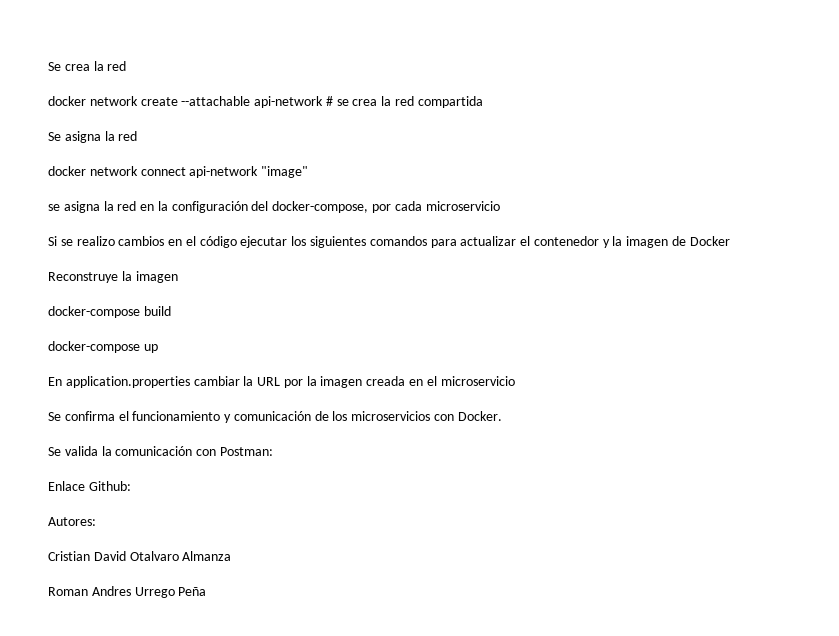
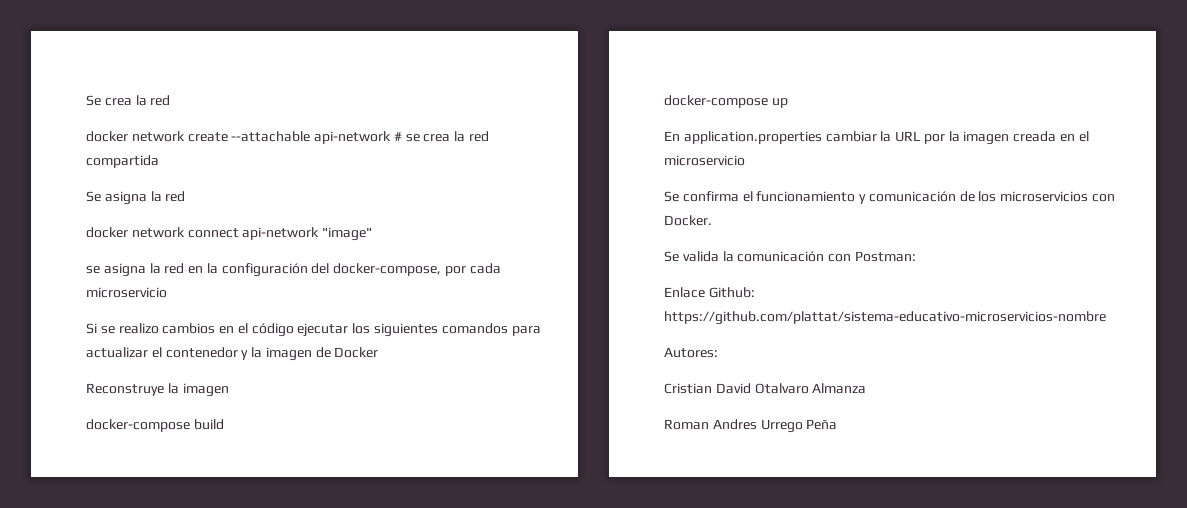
(131, 486) none -> [664,311,1106,325] https://github.com/plattat/sistema-educativo-microservicios-nombre

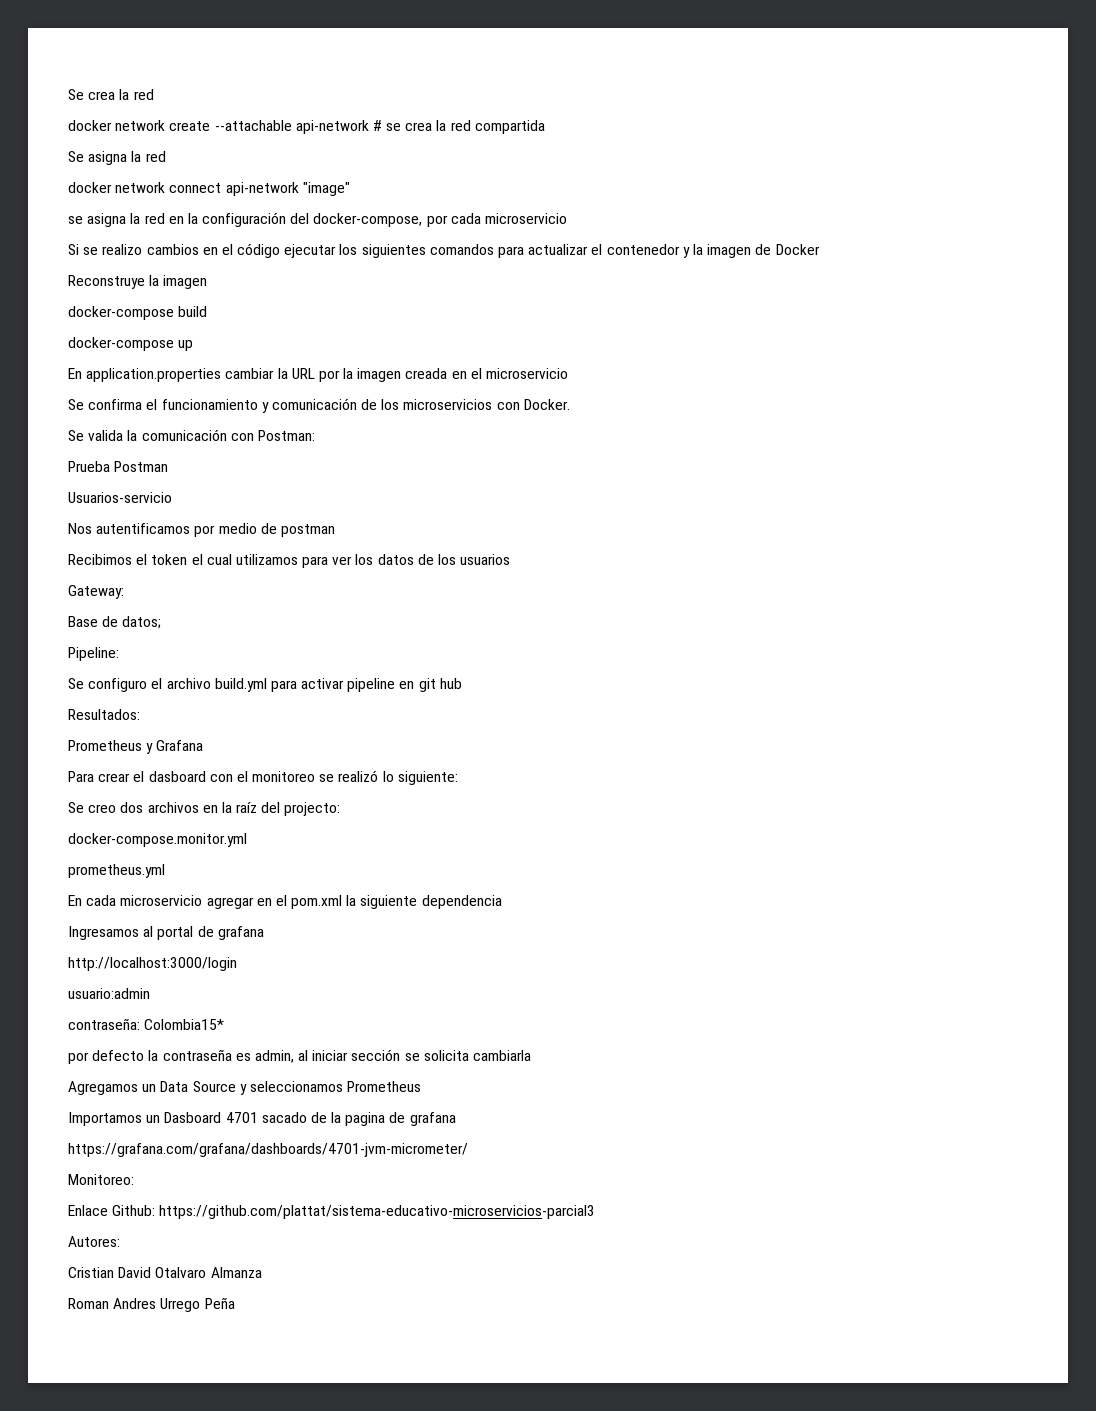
(916, 256) none -> [68,461,169,472] [68,492,172,503] [68,523,335,537] [68,554,511,568] [68,585,124,599] [68,616,162,629] [68,647,119,661] [68,678,462,692] [68,709,140,720] [68,740,204,754] [68,770,458,785] [68,802,341,816] [68,833,247,847] [68,864,165,878] [68,895,502,909] [68,926,264,940] [68,957,237,971] [68,988,150,999] [68,1018,225,1030] [68,1049,532,1064] [68,1081,422,1095] [68,1112,456,1126] [68,1143,468,1157] [68,1174,134,1185] // Prueba Postman // Usuarios-servicio // Nos autentificamos por medio de postman // Recibimos el token el cual utilizamos para ver los datos de los usuarios // Gateway: // Base de datos; // Pipeline: // Se configuro el archivo build.yml para activar pipeline en git hub // Resultados: // Prometheus y Grafana // Para crear el dasboard con el monitoreo se realizó lo siguiente: // Se creo dos archivos en la raíz del projecto: // docker-compose.monitor.yml // prometheus.yml // En cada microservicio agregar en el pom.xml la siguiente dependencia // Ingresamos al portal de grafana // http://localhost:3000/login // usuario:admin // contraseña: Colombia15* // por defecto la contraseña es admin, al iniciar sección se solicita cambiarla // Agregamos un Data Source y seleccionamos Prometheus // Importamos un Dasboard 4701 sacado de la pagina de grafana // https://grafana.com/grafana/dashboards/4701-jvm-micrometer/ // Monitoreo:
[664,311,1106,325] https://github.com/plattat/sistema-educativo-microservicios-nombre -> [159,1205,596,1219] https://github.com/plattat/sistema-educativo-microservicios-parcial3

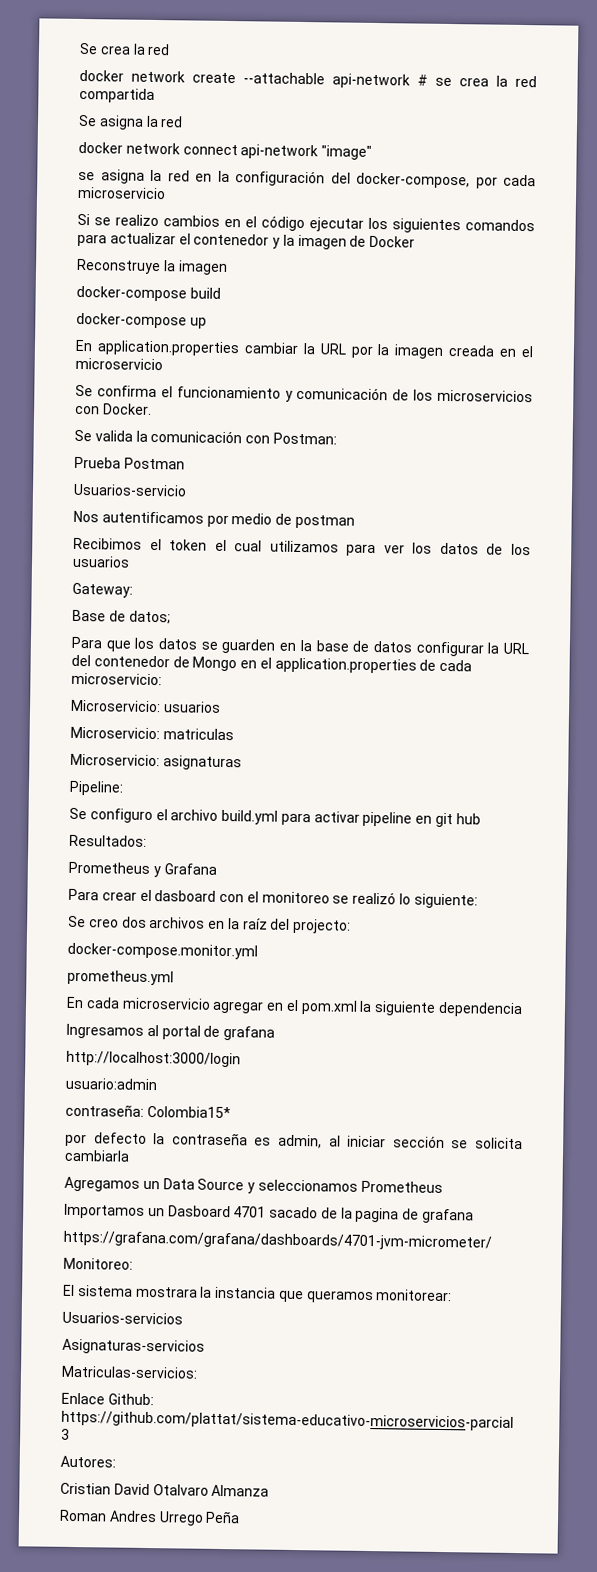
(162, 622) none -> [71,636,529,657] [71,654,473,674] [71,672,162,686] [71,699,221,713] [70,726,234,741] [70,753,242,771] // Para que los datos se guarden en la base de datos configurar la URL del contenedor de Mongo en el application.properties de cada microservicio: // Microservicio: usuarios // Microservicio: matriculas // Microservicio: asignaturas
(134, 1179) none -> [63,1284,453,1304] [62,1311,183,1325] [62,1338,205,1355] [61,1365,198,1379] // El sistema mostrara la instancia que queramos monitorear: // Usuarios-servicios // Asignaturas-servicios // Matriculas-servicios:

